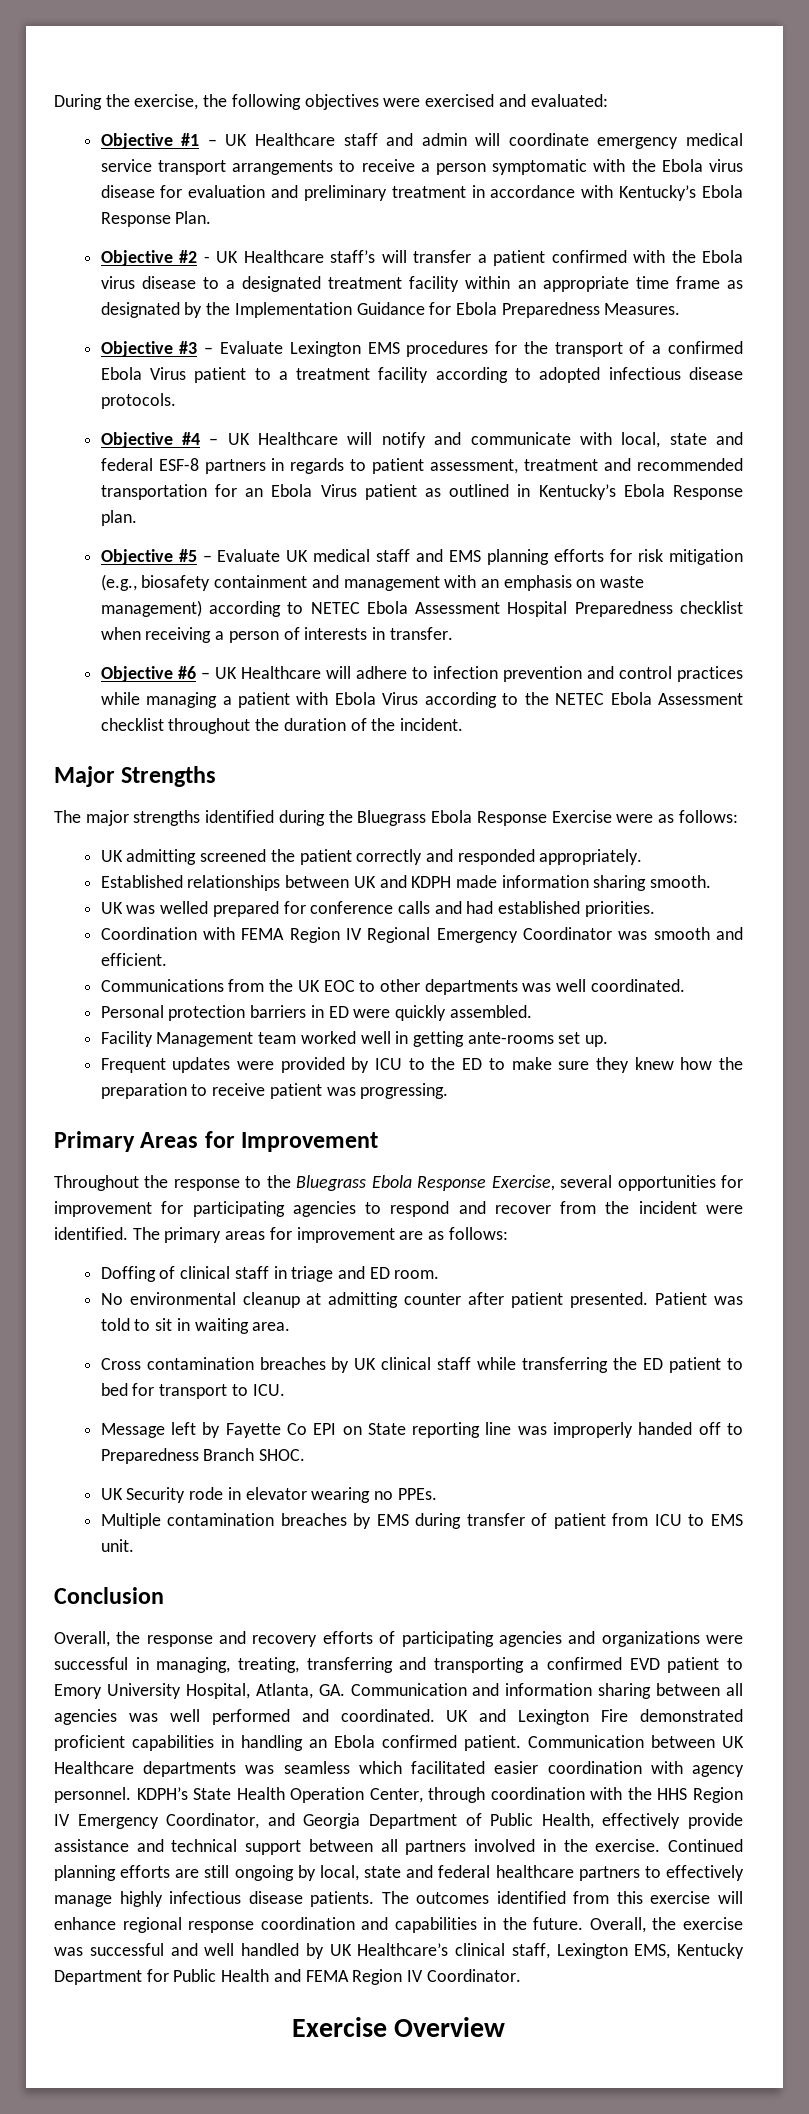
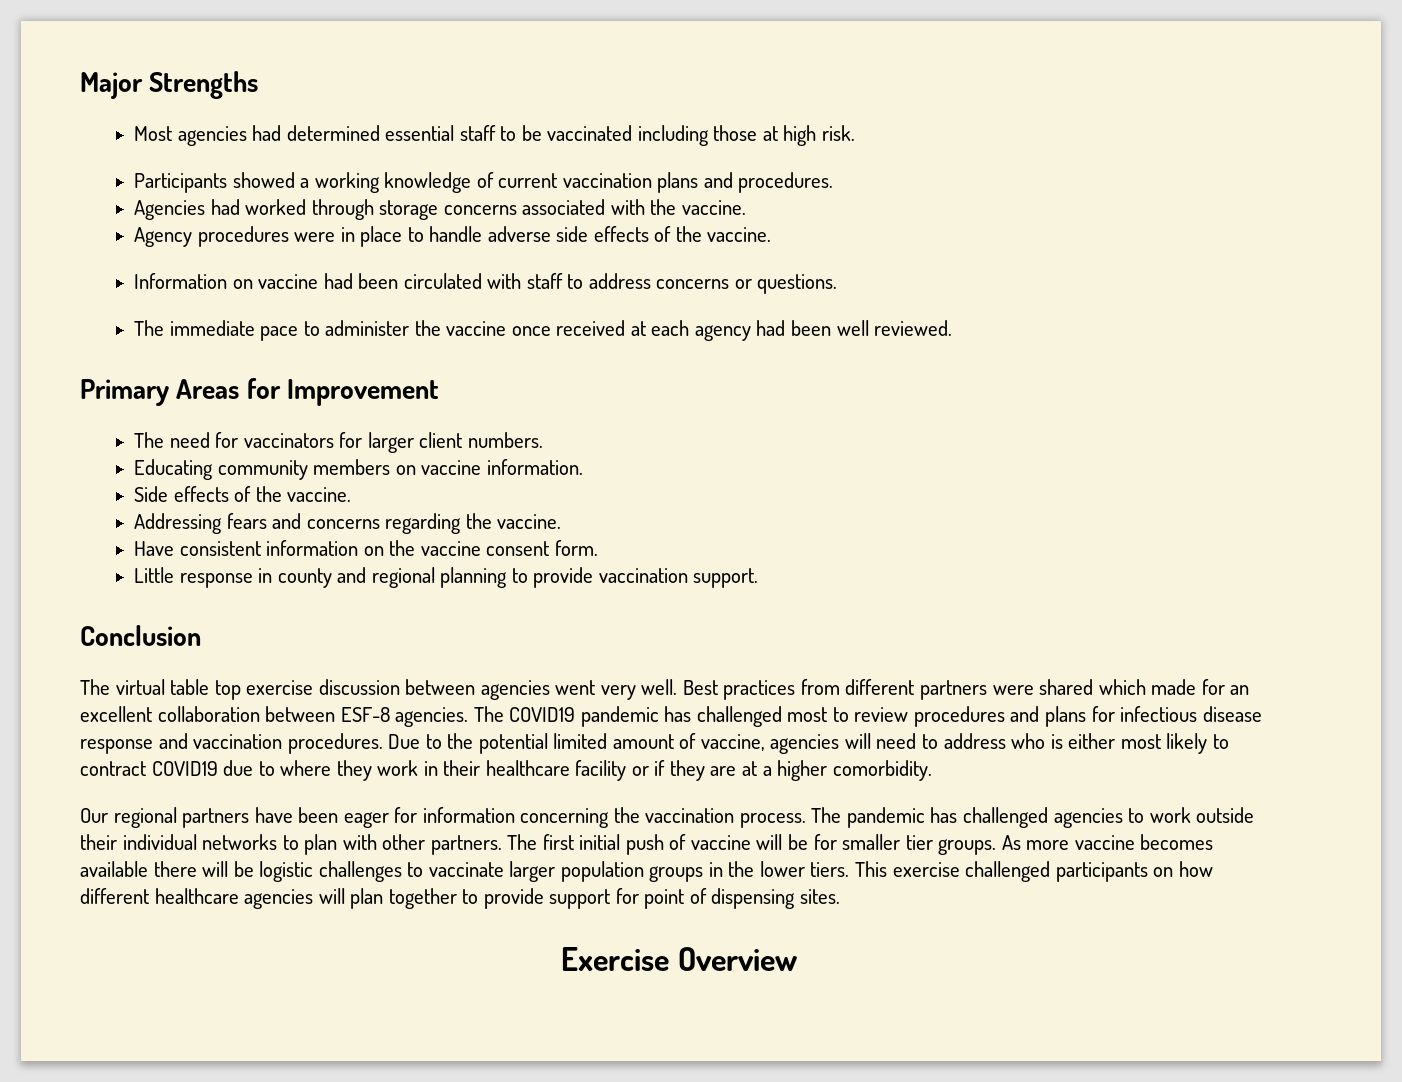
[54,94,608,110] [100,133,743,149] [100,159,743,175] [100,185,743,201] [100,211,212,227] [100,250,744,266] [100,276,743,292] [100,302,681,318] [100,341,744,357] [100,367,743,383] [100,393,176,409] [100,432,743,448] [100,458,743,474] [100,484,743,500] [100,510,137,526] [100,549,743,565] [100,574,645,591] [100,600,743,617] [100,627,453,643] [100,666,743,682] [100,692,743,708] [100,718,463,734] [54,766,217,787] [54,810,738,826] [100,849,643,865] [100,875,712,891] [100,901,655,917] [100,927,743,943] [100,953,167,966] [100,979,685,995] [100,1005,532,1021] [100,1031,609,1047] [100,1057,743,1073] [100,1083,449,1099] [54,1131,379,1152] [54,1175,743,1191] [54,1201,743,1217] [54,1227,508,1243] [100,1266,440,1282] [100,1292,743,1308] [100,1318,291,1334] [100,1357,743,1373] [100,1383,285,1399] [100,1422,744,1438] [100,1448,306,1464] [100,1487,437,1503] [100,1513,743,1529] [100,1539,134,1552] [54,1587,164,1604] [54,1631,744,1647] [54,1657,743,1673] [54,1683,743,1699] [54,1709,743,1725] [54,1735,744,1751] [54,1761,744,1777] [54,1787,743,1803] [54,1813,744,1829] [54,1839,744,1855] [54,1865,744,1881] [54,1891,743,1907] [54,1917,743,1933] [54,1943,744,1959] [54,1969,521,1985] During the exercise, the following objectives were exercised and evaluated: // Objective #1 – UK Healthcare staff and admin will coordinate emergency medical service transport arrangements to receive a person symptomatic with the Ebola virus disease for evaluation and preliminary treatment in accordance with Kentucky’s Ebola Response Plan. // Objective #2 - UK Healthcare staff’s will transfer a patient confirmed with the Ebola virus disease to a designated treatment facility within an appropriate time frame as designated by the Implementation Guidance for Ebola Preparedness Measures. // Objective #3 – Evaluate Lexington EMS procedures for the transport of a confirmed Ebola Virus patient to a treatment facility according to adopted infectious disease protocols. // Objective #4 – UK Healthcare will notify and communicate with local, state and federal ESF-8 partners in regards to patient assessment, treatment and recommended transportation for an Ebola Virus patient as outlined in Kentucky’s Ebola Response plan. // Objective #5 – Evaluate UK medical staff and EMS planning efforts for risk mitigation (e.g., biosafety containment and management with an emphasis on waste management) according to NETEC Ebola Assessment Hospital Preparedness checklist when receiving a person of interests in transfer. // Objective #6 – UK Healthcare will adhere to infection prevention and control practices while managing a patient with Ebola Virus according to the NETEC Ebola Assessment checklist throughout the duration of the incident. // Major Strengths // The major strengths identified during the Bluegrass Ebola Response Exercise were as follows: // UK admitting screened the patient correctly and responded appropriately. // Established relationships between UK and KDPH made information sharing smooth. // UK was welled prepared for conference calls and had established priorities. // Coordination with FEMA Region IV Regional Emergency Coordinator was smooth and efficient. // Communications from the UK EOC to other departments was well coordinated. // Personal protection barriers in ED were quickly assembled. // Facility Management team worked well in getting ante-rooms set up. // Frequent updates were provided by ICU to the ED to make sure they knew how the preparation to receive patient was progressing. // Primary Areas for Improvement // Throughout the response to the Bluegrass Ebola Response Exercise, several opportunities for improvement for participating agencies to respond and recover from the incident were identified. The primary areas for improvement are as follows: // Doffing of clinical staff in triage and ED room. // No environmental cleanup at admitting counter after patient presented. Patient was told to sit in waiting area. // Cross contamination breaches by UK clinical staff while transferring the ED patient to bed for transport to ICU. // Message left by Fayette Co EPI on State reporting line was improperly handed off to Preparedness Branch SHOC. // UK Security rode in elevator wearing no PPEs. // Multiple contamination breaches by EMS during transfer of patient from ICU to EMS unit. // Conclusion // Overall, the response and recovery efforts of participating agencies and organizations were successful in managing, treating, transferring and transporting a confirmed EVD patient to Emory University Hospital, Atlanta, GA. Communication and information sharing between all agencies was well performed and coordinated. UK and Lexington Fire demonstrated proficient capabilities in handling an Ebola confirmed patient. Communication between UK Healthcare departments was seamless which facilitated easier coordination with agency personnel. KDPH’s State Health Operation Center, through coordination with the HHS Region IV Emergency Coordinator, and Georgia Department of Public Health, effectively provide assistance and technical support between all partners involved in the exercise. Continued planning efforts are still ongoing by local, state and federal healthcare partners to effectively manage highly infectious disease patients. The outcomes identified from this exercise will enhance regional response coordination and capabilities in the future. Overall, the exercise was successful and well handled by UK Healthcare’s clinical staff, Lexington EMS, Kentucky Department for Public Health and FEMA Region IV Coordinator. -> [80,71,259,99] [134,125,856,146] [134,172,834,193] [134,199,746,220] [134,226,772,247] [134,273,838,294] [134,320,953,341] [80,378,440,406] [134,432,543,453] [134,459,583,480] [134,486,352,502] [134,513,562,534] [134,540,598,556] [134,567,759,588] [80,625,201,646] [80,679,1250,700] [80,706,1262,727] [80,733,1229,754] [80,760,932,781] [80,807,1255,828] [80,834,1214,855] [80,861,1213,882] [80,888,840,909] Major Strengths // Most agencies had determined essential staff to be vaccinated including those at high risk. // Participants showed a working knowledge of current vaccination plans and procedures. // Agencies had worked through storage concerns associated with the vaccine. // Agency procedures were in place to handle adverse side effects of the vaccine. // Information on vaccine had been circulated with staff to address concerns or questions. // The immediate pace to administer the vaccine once received at each agency had been well reviewed. // Primary Areas for Improvement // The need for vaccinators for larger client numbers. // Educating community members on vaccine information. // Side effects of the vaccine. // Addressing fears and concerns regarding the vaccine. // Have consistent information on the vaccine consent form. // Little response in county and regional planning to provide vaccination support. // Conclusion // The virtual table top exercise discussion between agencies went very well. Best practices from different partners were shared which made for an excellent collaboration between ESF-8 agencies. The COVID19 pandemic has challenged most to review procedures and plans for infectious disease response and vaccination procedures. Due to the potential limited amount of vaccine, agencies will need to address who is either most likely to contract COVID19 due to where they work in their healthcare facility or if they are at a higher comorbidity. // Our regional partners have been eager for information concerning the vaccination process. The pandemic has challenged agencies to work outside their individual networks to plan with other partners. The first initial push of vaccine will be for smaller tier groups. As more vaccine becomes available there will be logistic challenges to vaccinate larger population groups in the lower tiers. This exercise challenged participants on how different healthcare agencies will plan together to provide support for point of dispensing sites.

